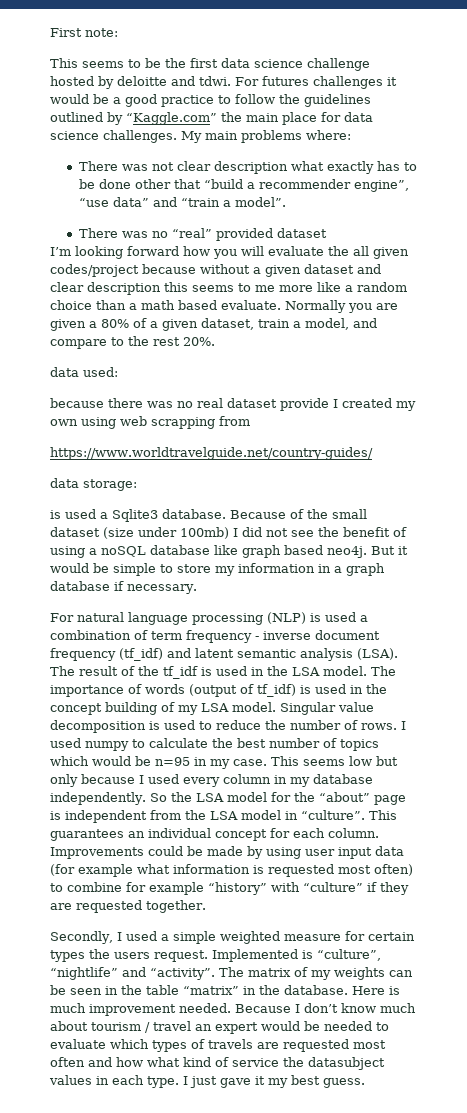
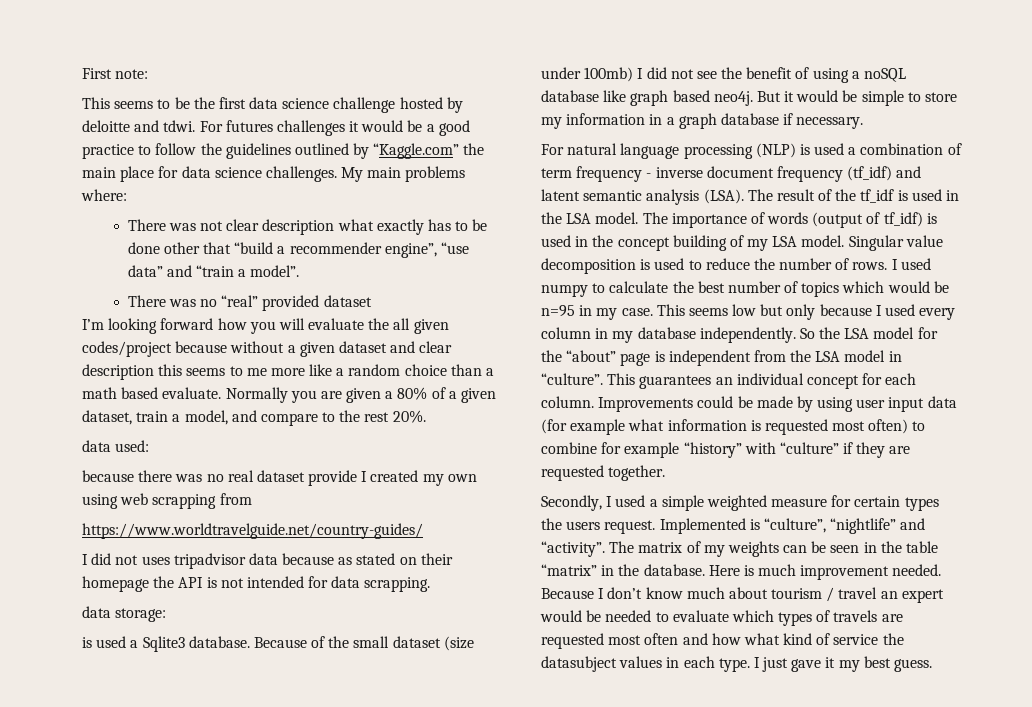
(373, 453) none -> [82,553,453,569] [82,576,431,592] // I did not uses tripadvisor data because as stated on their homepage the API is not intended for data scrapping.

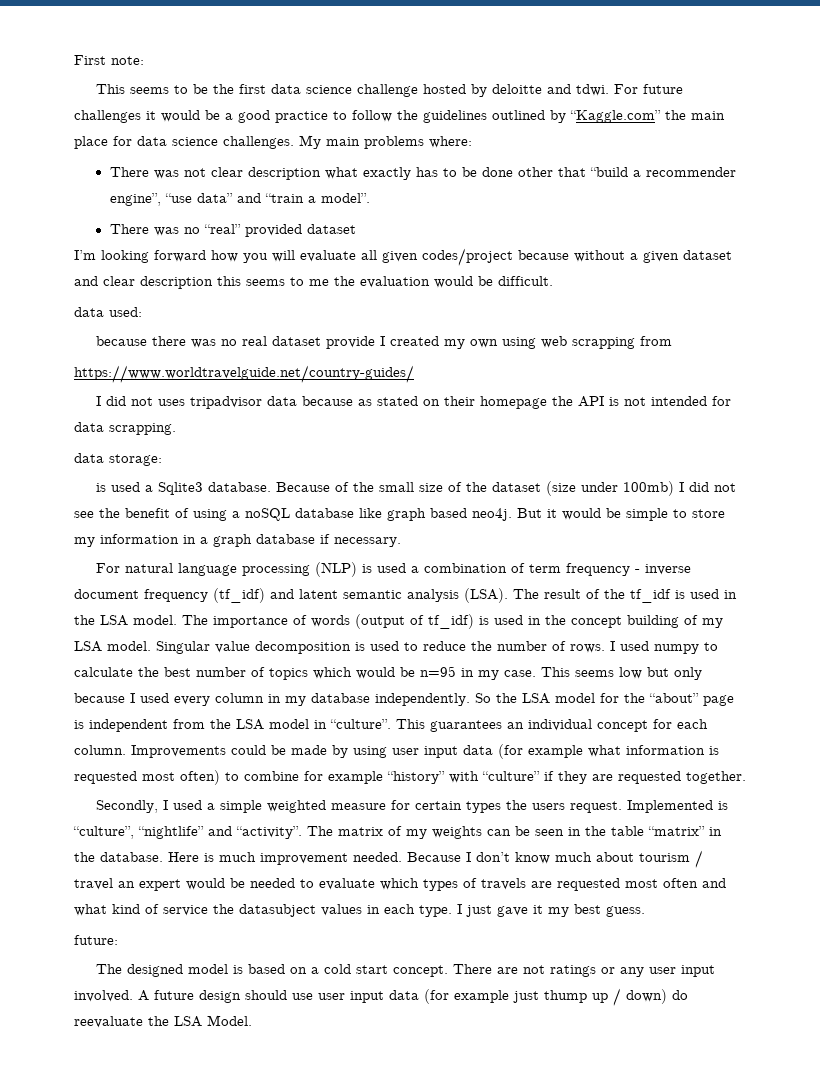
[225,120,273,132] futures -> [642,84,683,94] future
[368,318,390,330] the -> (356, 256) none
[270,364,495,376] [82,387,497,403] [82,410,426,426] more like a random choice than a math based evaluate. Normally you are given a 80% of a given dataset, train a model, and compare to the rest 20%. -> [334,276,553,288] the evaluation would be difficult.
(390, 642) none -> [418,482,487,492] size of the
[711,633,741,645] how -> (726, 883) none
(933, 665) none -> [74,935,118,945] [95,964,715,977] [74,988,688,1006] [74,1015,252,1028] // future: // The designed model is based on a cold start concept. There are not ratings or any user input involved. A future design should use user input data (for example just thump up / down) do reevaluate the LSA Model.

